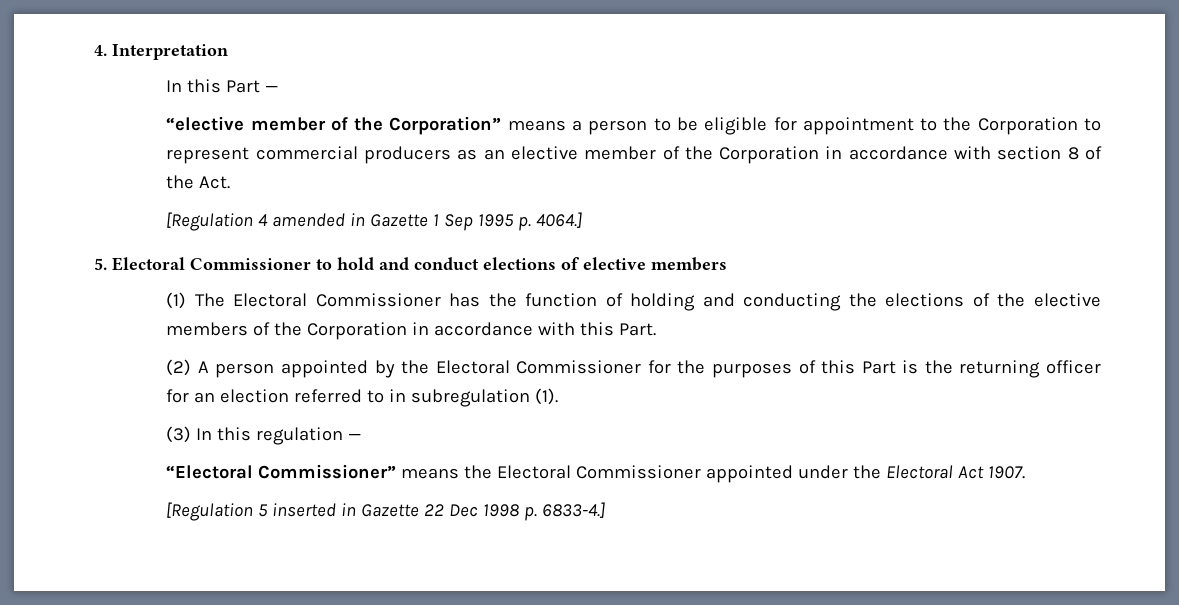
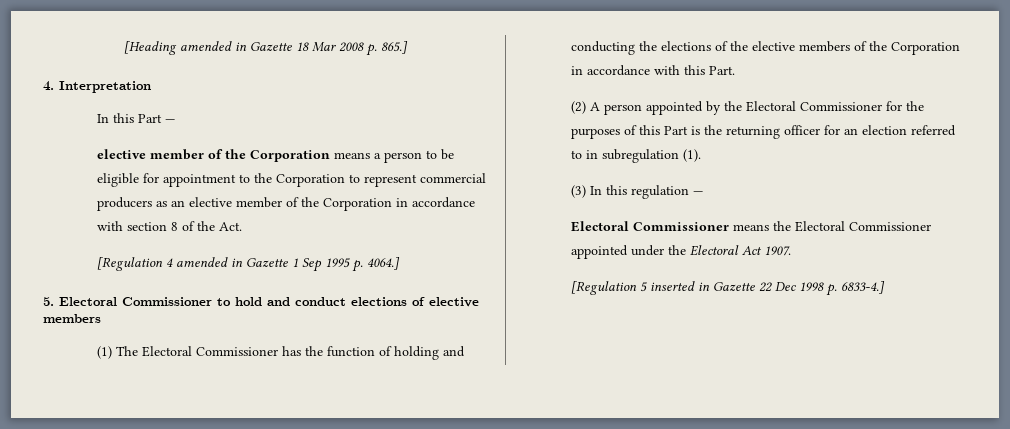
(94, 50) none -> [123,41,408,56] [Heading amended in Gazette 18 Mar 2008 p. 865.] //
[166,116,502,135] “elective member of the Corporation” -> [96,149,330,162] elective member of the Corporation
[166,464,397,479] “Electoral Commissioner” -> [570,221,729,232] Electoral Commissioner

